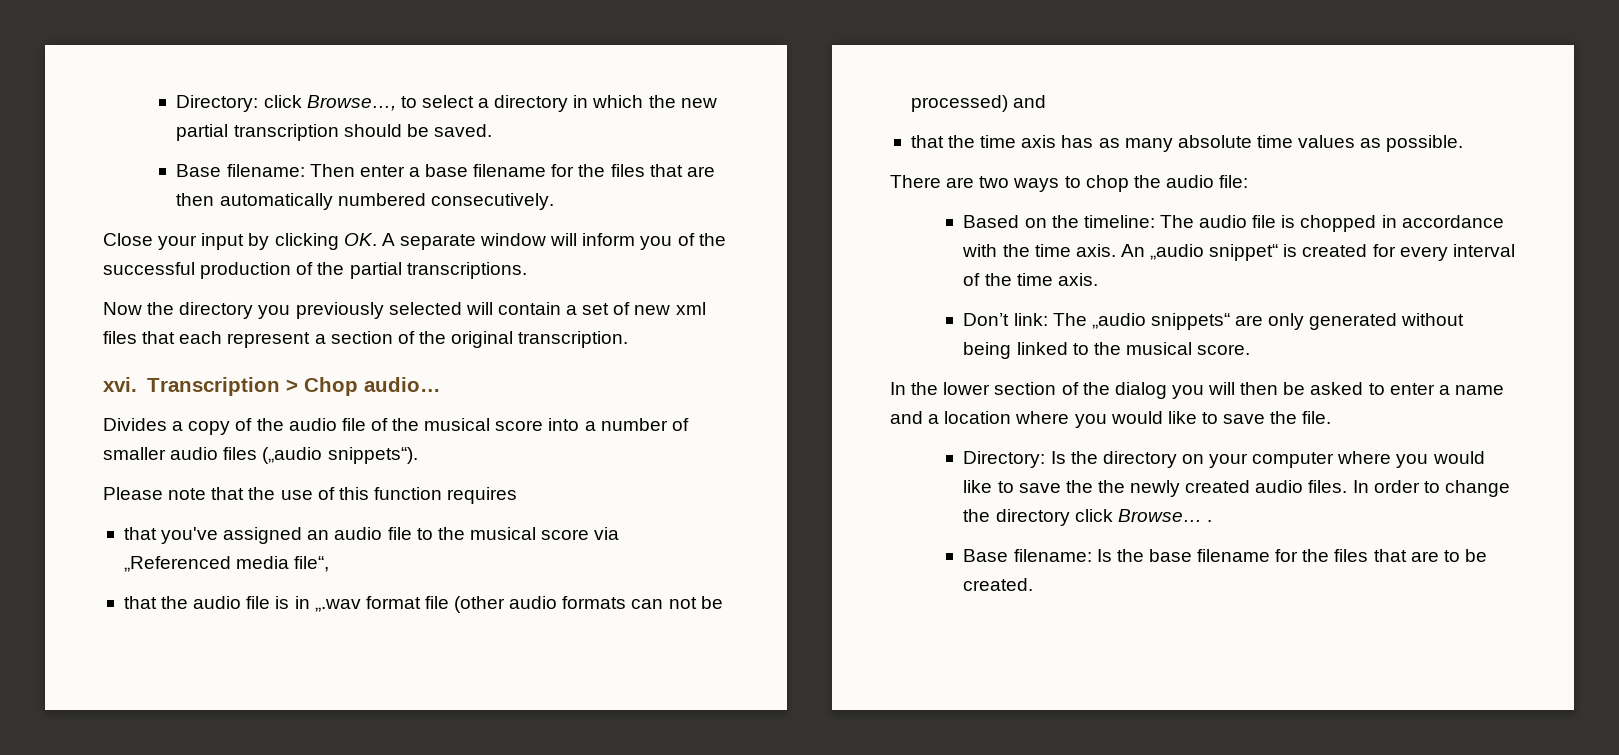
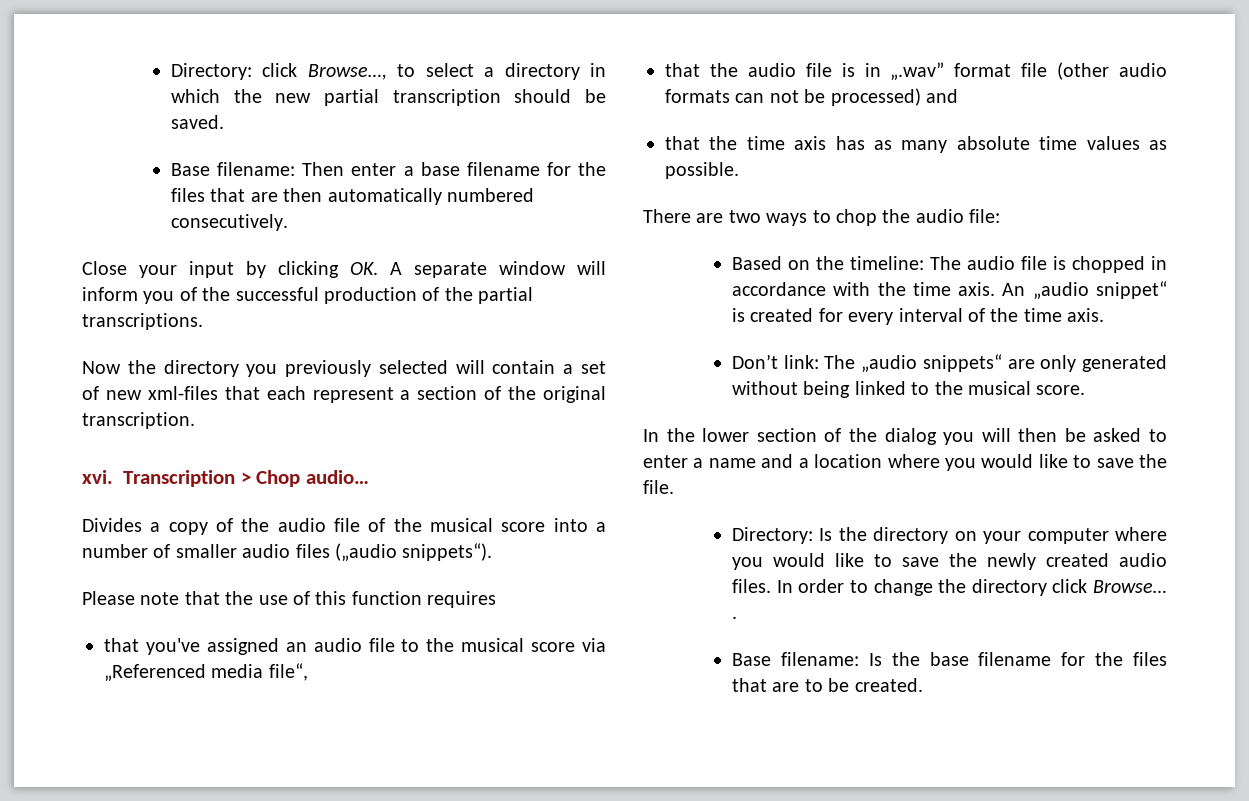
[675,302,706,315] [103,331,137,344] xml files -> [147,386,218,400] xml-files
[314,599,361,612] „.wav -> [890,62,945,81] „.wav”
[1097,480,1125,493] the -> (978, 560) none

